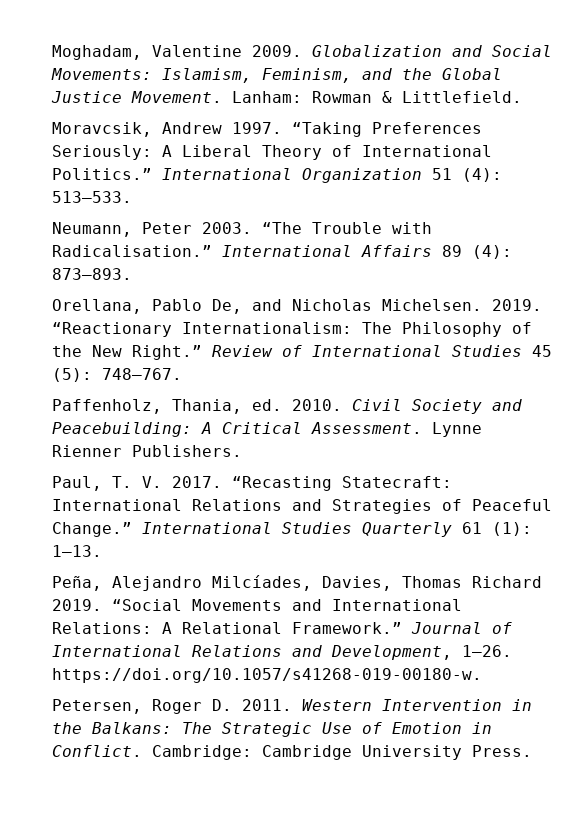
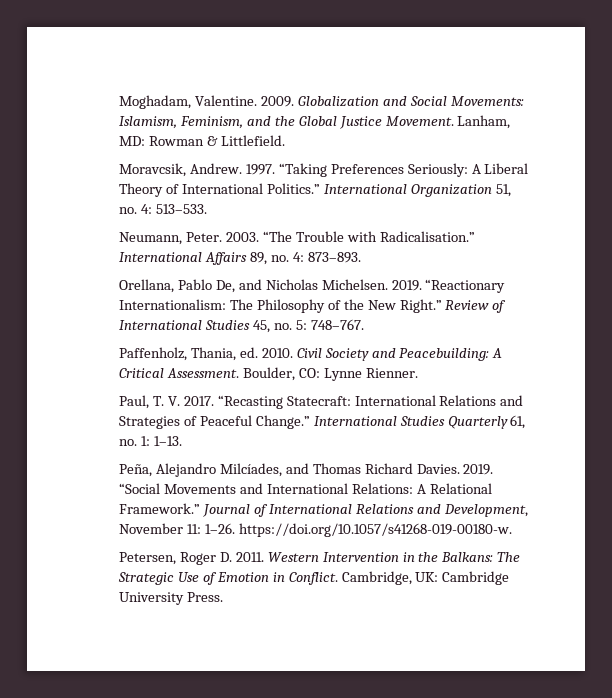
[151,45,242,57] Valentine -> [194,95,257,106] Valentine.
[231,91,302,103] Lanham: -> [457,115,511,129] [119,136,146,146] Lanham, MD:
[161,122,222,134] Andrew -> [189,163,242,174] Andrew.
[431,168,502,182] 51 (4): -> [495,184,511,197] [119,204,152,214] 51, no. 4:
[141,222,192,234] Peter -> [185,232,222,242] Peter.
[441,245,512,259] 89 (4): -> [249,252,304,265] 89, no. 4:
[531,345,552,357] [51,368,92,382] 45 (5): -> [252,320,307,333] 45, no. 5:
[431,422,482,437] [51,445,242,457] Lynne Rienner Publishers. -> [242,367,418,381] Boulder, CO: Lynne Rienner.
[461,522,532,536] 61 (1): -> [510,415,526,429] [119,436,150,446] 61, no. 1:
[321,576,392,591] Davies, -> [285,463,309,474] and
(542, 582) none -> [416,464,460,474] Davies.
(452, 652) none -> [119,523,201,534] November 11:
[151,745,252,760] Cambridge: -> [341,571,439,585] Cambridge, UK:

